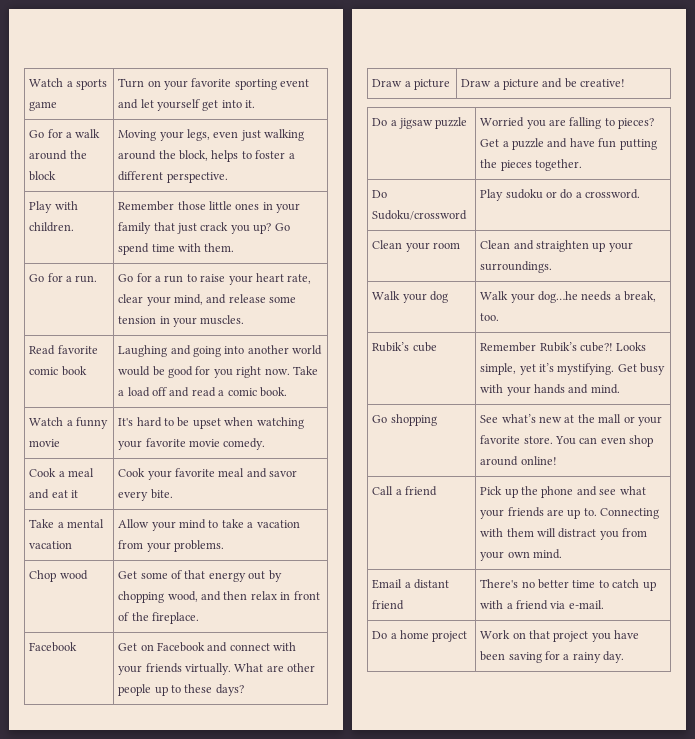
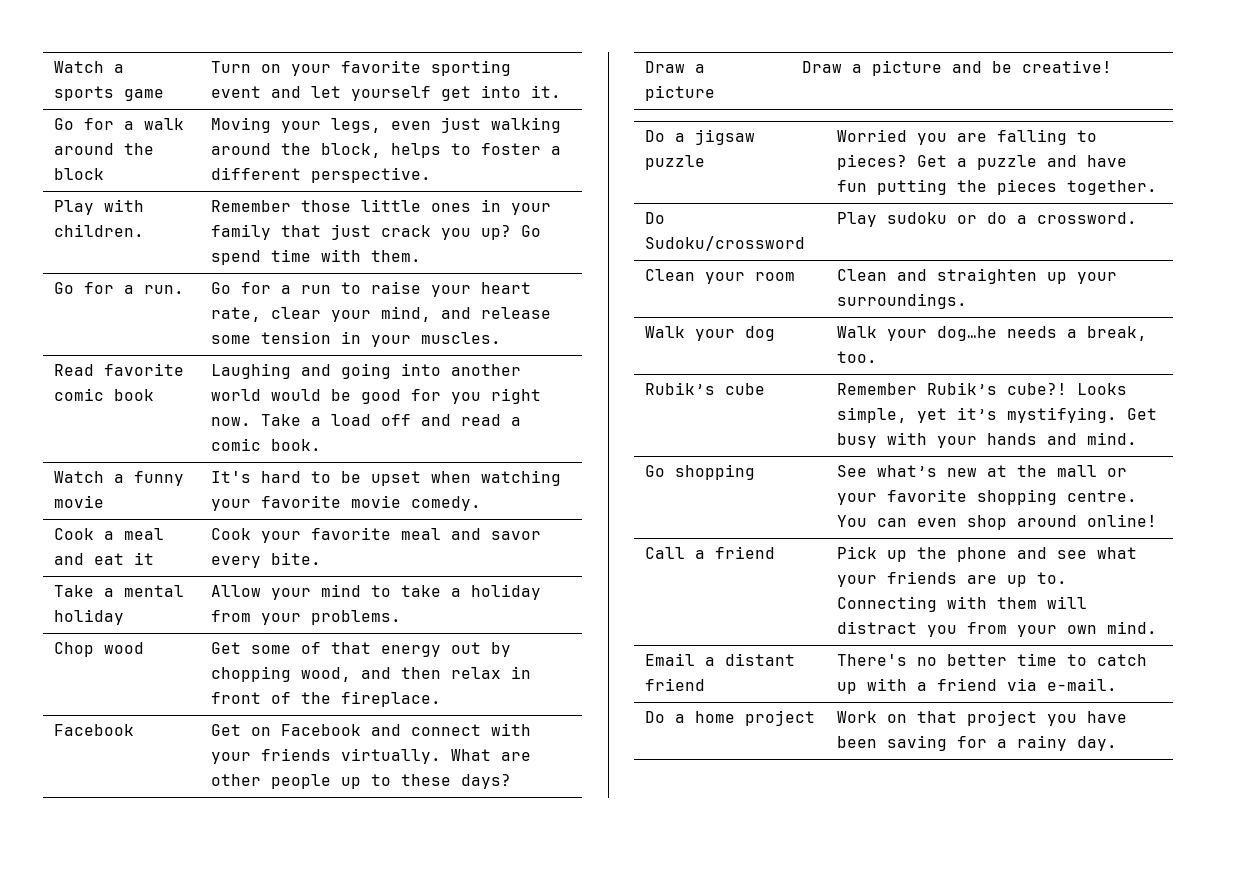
[29,541,73,549] vacation -> [54,609,125,625] holiday
[256,520,300,528] vacation -> [471,584,542,600] holiday
[523,436,553,444] store. -> [977,489,1138,505] shopping centre.

